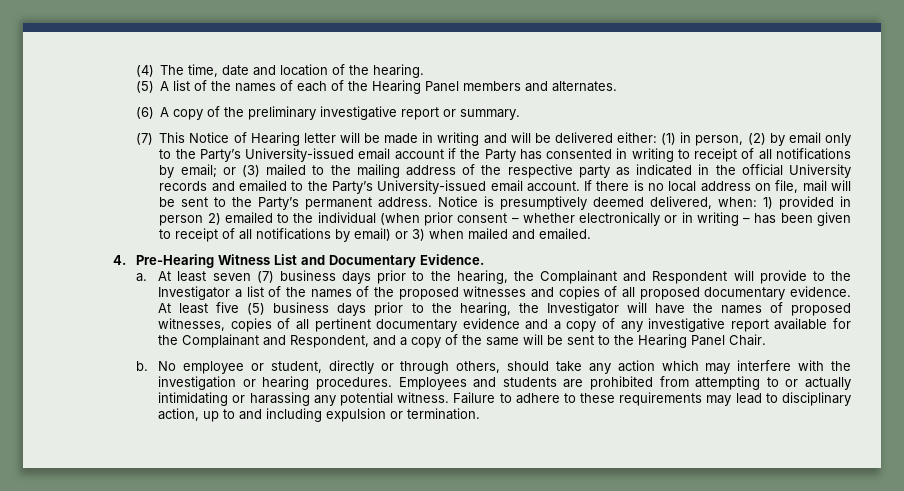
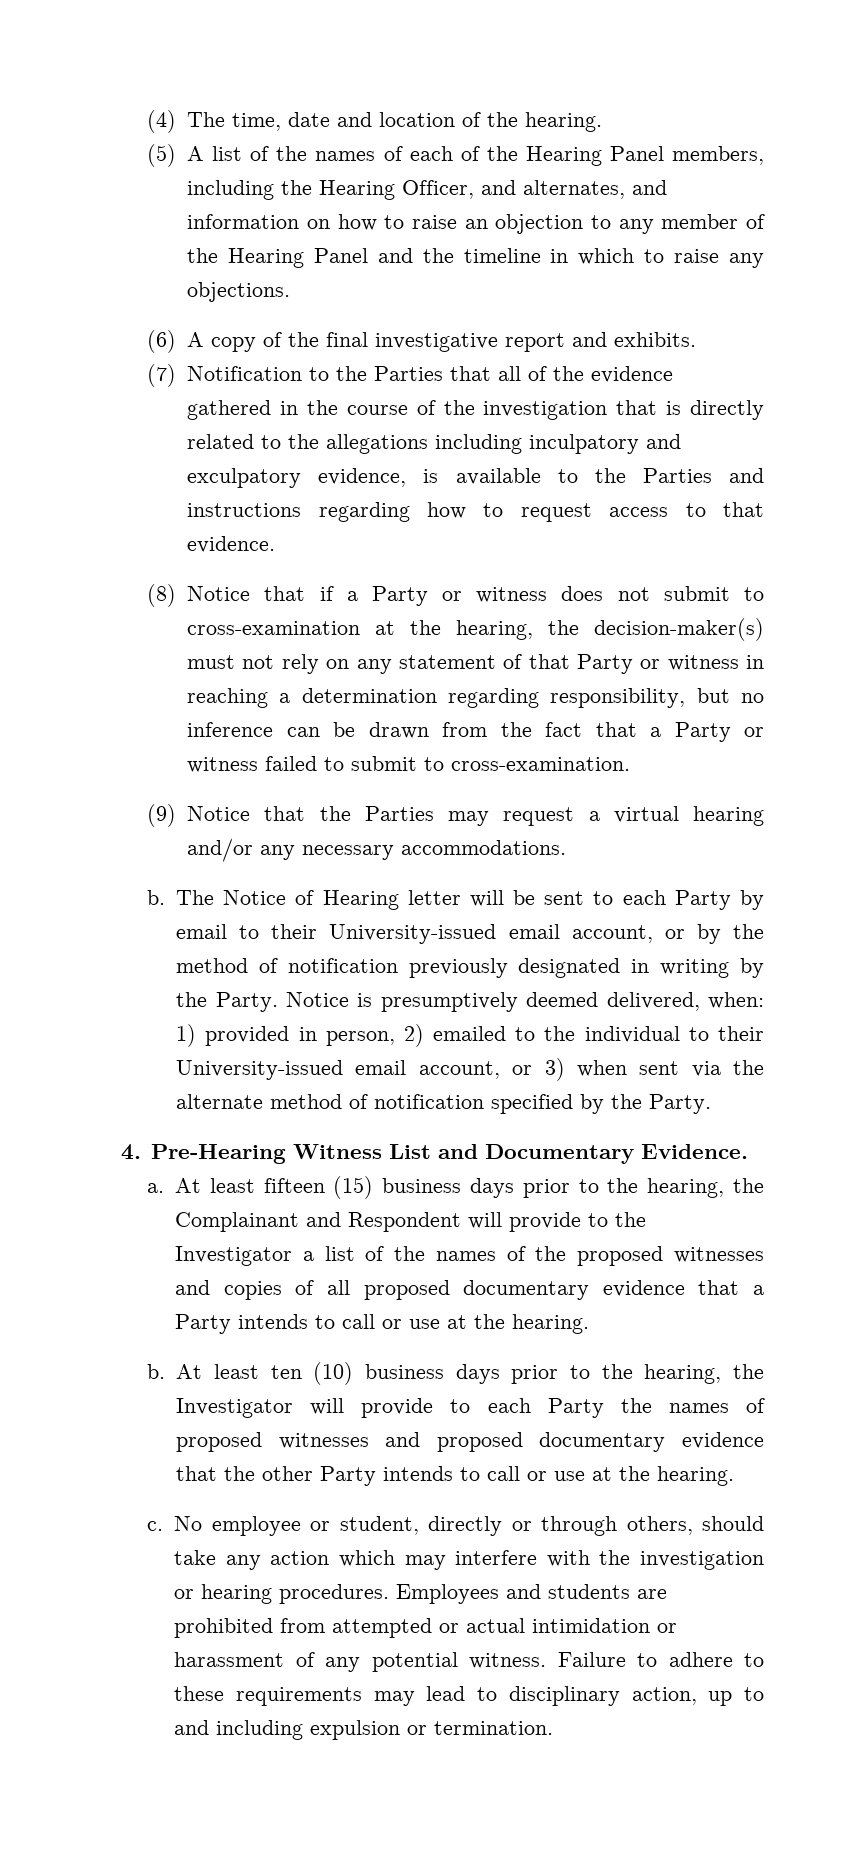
[463,81,618,92] members and alternates. -> [672,146,764,165] [187,180,668,200] [187,214,765,234] [187,248,764,268] [187,282,291,302] members, including the Hearing Officer, and alternates, and information on how to raise an objection to any member of the Hearing Panel and the timeline in which to raise any objections.
[248,106,521,120] [135,132,186,145] preliminary investigative report or summary. // (7) This -> [326,332,697,352] [147,364,674,387] [187,400,765,420] [187,434,682,454] [187,468,764,488] [187,502,765,522] [187,536,276,553] [147,584,764,607] [187,618,764,641] [187,654,765,674] [187,688,764,708] [187,722,764,742] [187,756,631,773] [147,804,764,827] [187,838,567,862] [147,890,215,905] final investigative report and exhibits. // (7) Notification to the Parties that all of the evidence gathered in the course of the investigation that is directly related to the allegations including inculpatory and exculpatory evidence, is available to the Parties and instructions regarding how to request access to that evidence. // (8) Notice that if a Party or witness does not submit to cross-examination at the hearing, the decision-maker(s) must not rely on any statement of that Party or witness in reaching a determination regarding responsibility, but no inference can be drawn from the fact that a Party or witness failed to submit to cross-examination. // (9) Notice that the Parties may request a virtual hearing and/or any necessary accommodations. // b. The
[384,132,851,146] [159,148,852,162] [159,164,851,178] [159,180,852,194] [159,197,433,210] made in writing and will be delivered either: (1) in person, (2) by email only to the Party’s University-issued email account if the Party has consented in writing to receipt of all notifications by email; or (3) mailed to the mailing address of the respective party as indicated in the official University records and emailed to the Party’s University-issued email account. If there is no local address on file, mail will be sent to the Party’s permanent address. -> [544,890,764,910] [176,924,764,944] [176,958,764,978] [176,992,278,1012] sent to each Party by email to their University-issued email account, or by the method of notification previously designated in writing by the Party.
[159,215,204,226] person -> [325,1031,395,1046] person,
[379,212,852,226] [159,228,592,242] (when prior consent – whether electronically or in writing – has been given to receipt of all notifications by email) or 3) when mailed and emailed. -> [688,1026,764,1041] [176,1058,764,1081] [176,1094,712,1114] to their University-issued email account, or 3) when sent via the alternate method of notification specified by the Party.
[212,271,274,283] seven (7) -> [263,1176,374,1199] fifteen (15)
[790,286,851,297] [158,302,266,315] evidence. At least five (5) -> [602,1280,764,1297] [175,1314,590,1334] [147,1362,354,1385] evidence that a Party intends to call or use at the hearing. // b. At least ten (10)
[654,302,852,316] [158,318,852,332] [158,334,767,348] [135,361,148,371] have the names of proposed witnesses, copies of all pertinent documentary evidence and a copy of any investigative report available for the Complainant and Respondent, and a copy of the same will be sent to the Hearing Panel Chair. // b. -> [361,1398,765,1418] [176,1432,764,1452] [176,1466,735,1486] [147,1521,164,1531] provide to each Party the names of proposed witnesses and proposed documentary evidence that the other Party intends to call or use at the hearing. // c.
[695,376,851,390] [158,392,310,406] attempting to or actually intimidating or harassing -> [332,1618,678,1638] [174,1652,315,1667] attempted or actual intimidation or harassment of

